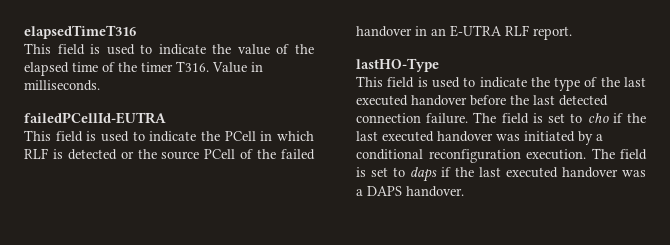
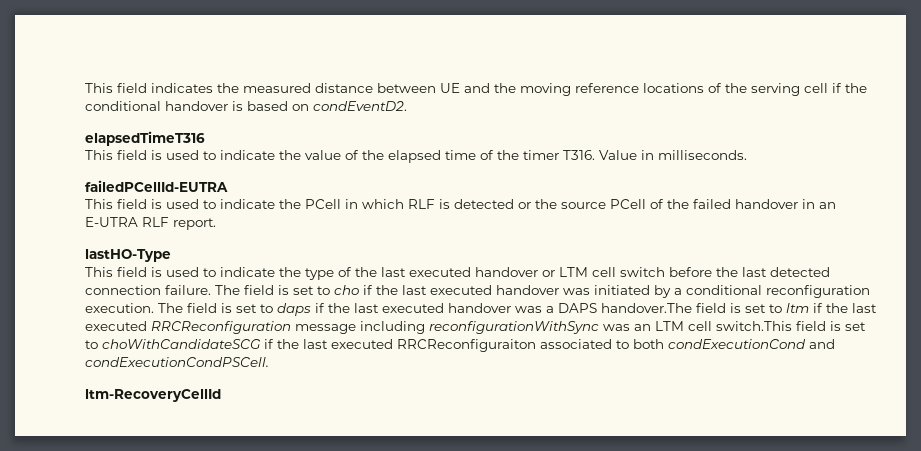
(24, 32) none -> [85,83,867,96] [85,101,407,111] This field indicates the measured distance between UE and the moving reference locations of the serving cell if the conditional handover is based on condEventD2. //
(467, 100) none -> [542,267,665,277] or LTM cell switch
[406,186,464,197] handover. -> [601,303,877,313] [85,321,866,334] [85,339,835,352] [85,357,269,367] [85,389,221,402] handover.The field is set to ltm if the last executed RRCReconfiguration message including reconfigurationWithSync was an LTM cell switch.This field is set to choWithCandidateSCG if the last executed RRCReconfiguraiton associated to both condExecutionCond and condExecutionCondPSCell. // ltm-RecoveryCellId

